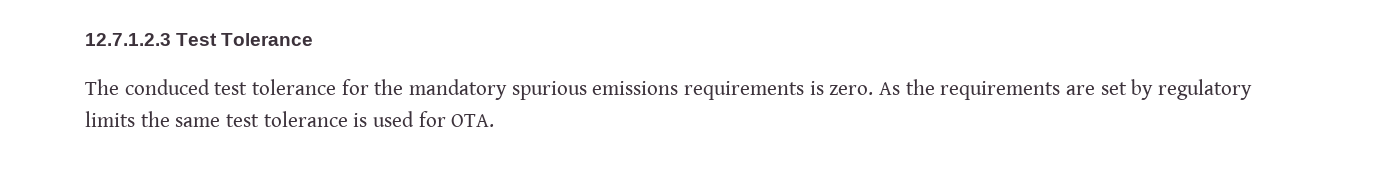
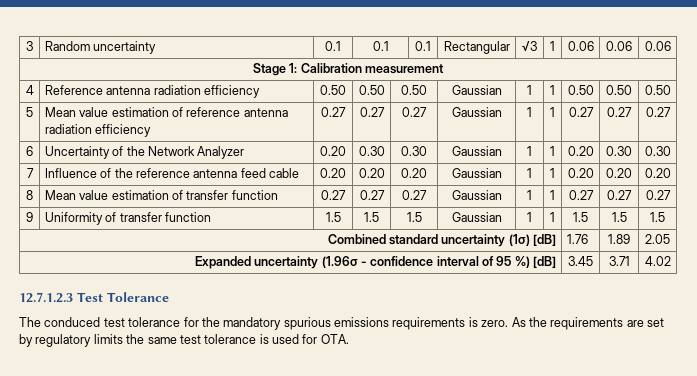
(85, 39) none -> [26,41,33,51] [44,41,157,54] [325,41,341,51] [372,41,389,51] [415,41,431,51] [443,41,510,54] [522,41,537,51] [550,41,555,51] [567,41,594,51] [606,41,632,51] [644,41,671,51] [252,63,445,76] [25,85,34,95] [44,85,260,98] [320,85,346,95] [358,85,385,95] [401,85,427,95] [451,85,502,95] [527,85,532,95] [550,85,555,95] [567,85,594,95] [606,85,632,95] [644,85,671,95] [26,107,33,117] [44,107,288,117] [44,124,152,137] [321,107,346,117] [359,107,385,117] [402,107,427,117] [451,107,502,117] [527,107,532,117] [550,107,555,117] [568,107,594,117] [607,107,632,117] [645,107,671,117] [26,146,33,156] [44,146,245,159] [320,146,346,156] [358,146,385,156] [401,146,427,156] [451,146,502,156] [527,146,532,156] [550,146,555,156] [567,146,594,156] [606,146,632,156] [644,146,671,156] [26,168,34,178] [44,168,300,178] [320,168,346,178] [358,168,385,178] [401,168,427,178] [451,168,502,178] [527,168,532,178] [550,168,555,178] [567,168,594,178] [606,168,632,178] [644,168,671,178] [26,190,33,200] [44,190,278,200] [321,190,346,200] [359,190,385,200] [402,190,427,200] [451,190,502,200] [527,190,532,200] [550,190,555,200] [568,190,594,200] [607,190,632,200] [645,190,671,200] [26,212,33,222] [44,212,211,225] [325,212,341,222] [364,212,379,222] [406,212,422,222] [451,212,502,222] [527,212,532,222] [550,212,555,222] [573,212,588,222] [611,212,627,222] [650,212,665,222] [327,234,557,247] [566,234,588,244] [608,234,630,244] [645,234,670,244] [194,256,557,269] [568,256,593,266] [608,256,630,266] [644,256,671,266] 3 | Random uncertainty | 0.1 | 0.1 | 0.1 | Rectangular | √3 | 1 | 0.06 | 0.06 | 0.06 // Stage 1: Calibration measurement // 4 | Reference antenna radiation efficiency | 0.50 | 0.50 | 0.50 | Gaussian | 1 | 1 | 0.50 | 0.50 | 0.50 // 5 | Mean value estimation of reference antenna radiation efficiency | 0.27 | 0.27 | 0.27 | Gaussian | 1 | 1 | 0.27 | 0.27 | 0.27 // 6 | Uncertainty of the Network Analyzer | 0.20 | 0.30 | 0.30 | Gaussian | 1 | 1 | 0.20 | 0.30 | 0.30 // 7 | Influence of the reference antenna feed cable | 0.20 | 0.20 | 0.20 | Gaussian | 1 | 1 | 0.20 | 0.20 | 0.20 // 8 | Mean value estimation of transfer function | 0.27 | 0.27 | 0.27 | Gaussian | 1 | 1 | 0.27 | 0.27 | 0.27 // 9 | Uniformity of transfer function | 1.5 | 1.5 | 1.5 | Gaussian | 1 | 1 | 1.5 | 1.5 | 1.5 // Combined standard uncertainty (1σ) [dB] | 1.76 | 1.89 | 2.05 // Expanded uncertainty (1.96σ - confidence interval of 95 %) [dB] | 3.45 | 3.71 | 4.02 //

